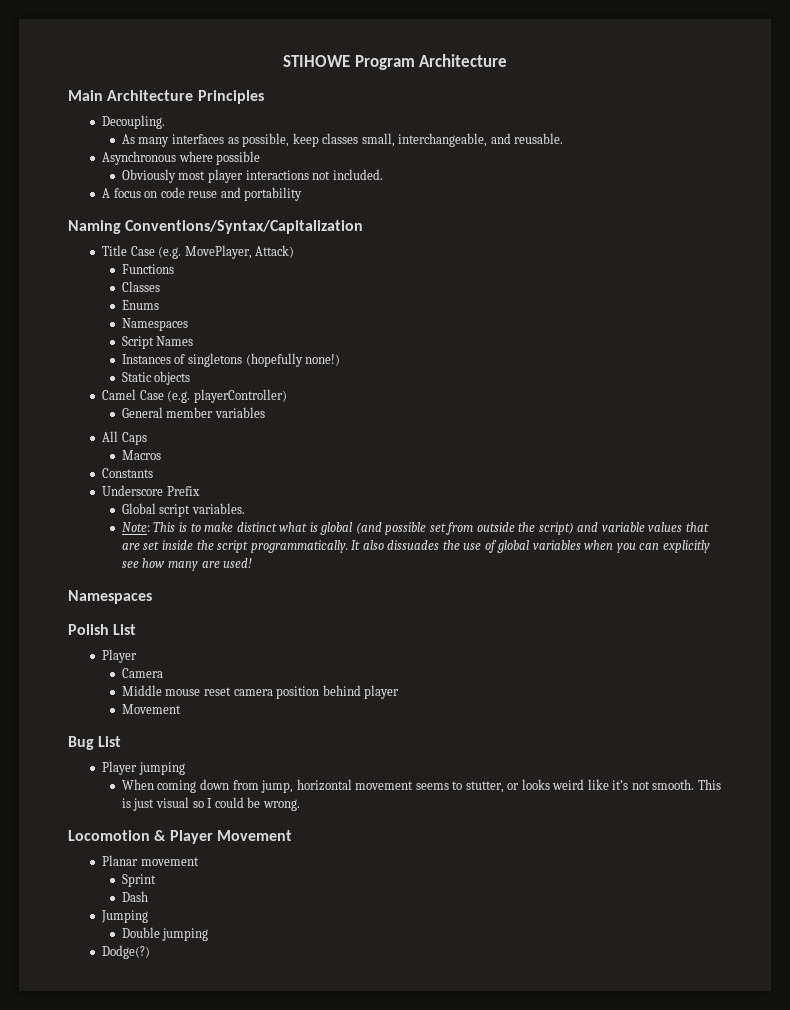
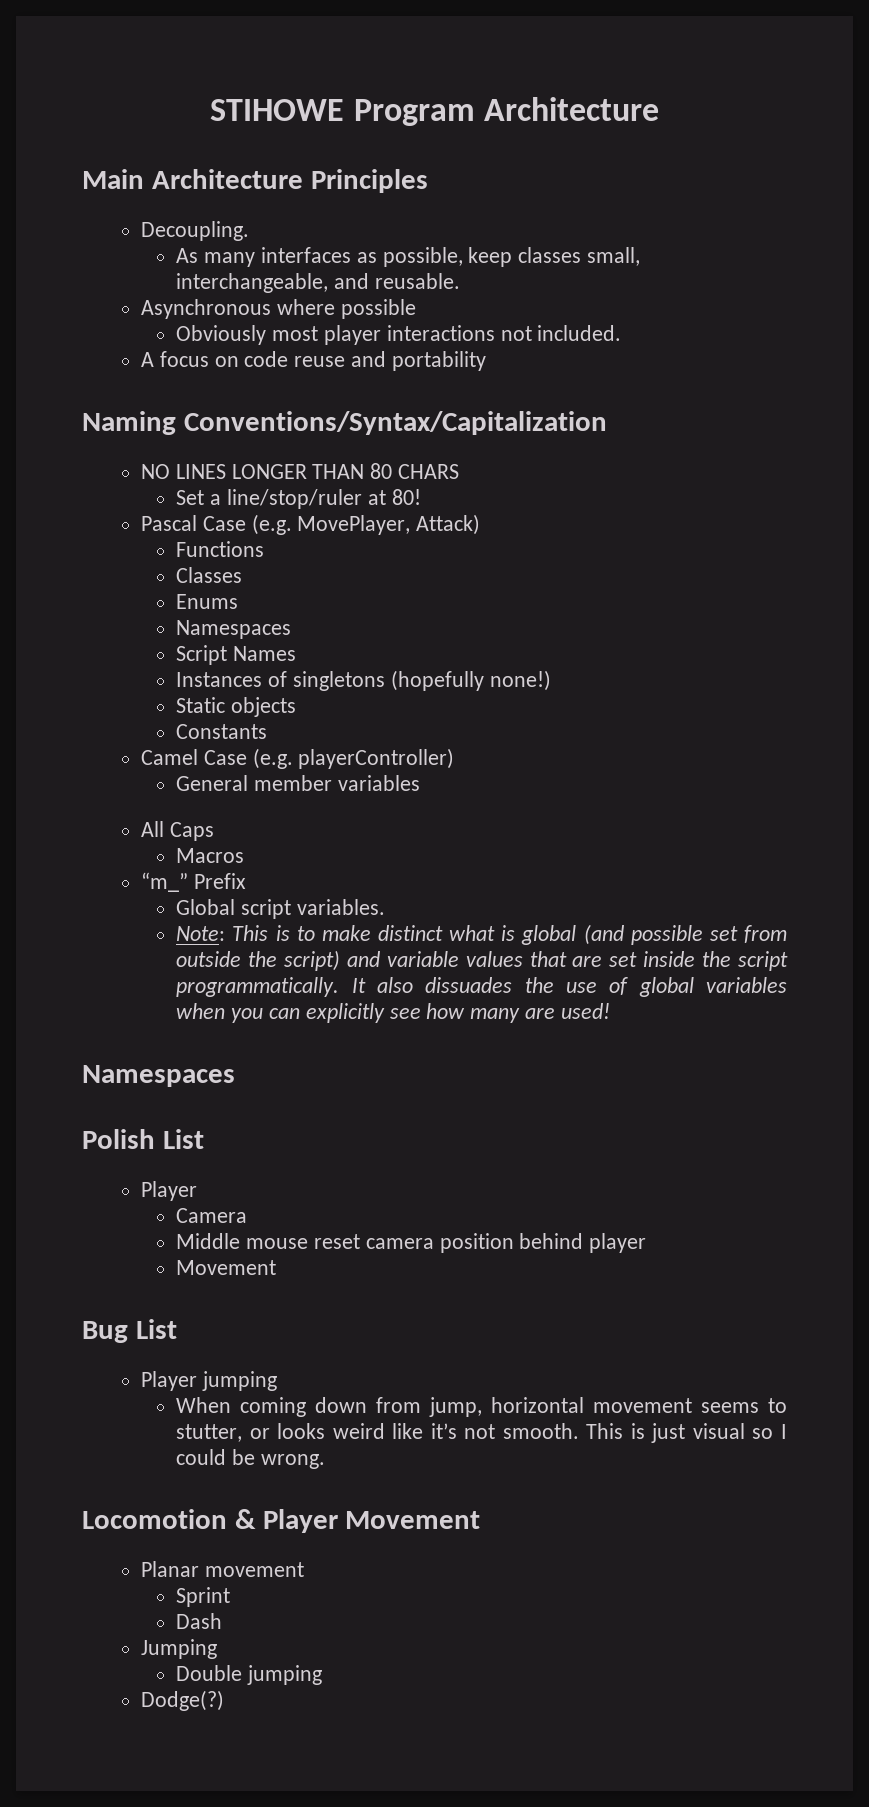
[102,245,128,256] Title -> [140,463,460,479] [176,489,421,509] [140,515,197,531] NO LINES LONGER THAN 80 CHARS // Set a line/stop/ruler at 80! // Pascal
(191, 378) none -> [176,724,268,739] // Constants
[102,468,154,478] [102,485,164,496] Constants // Underscore -> [140,872,188,892] “m_”

